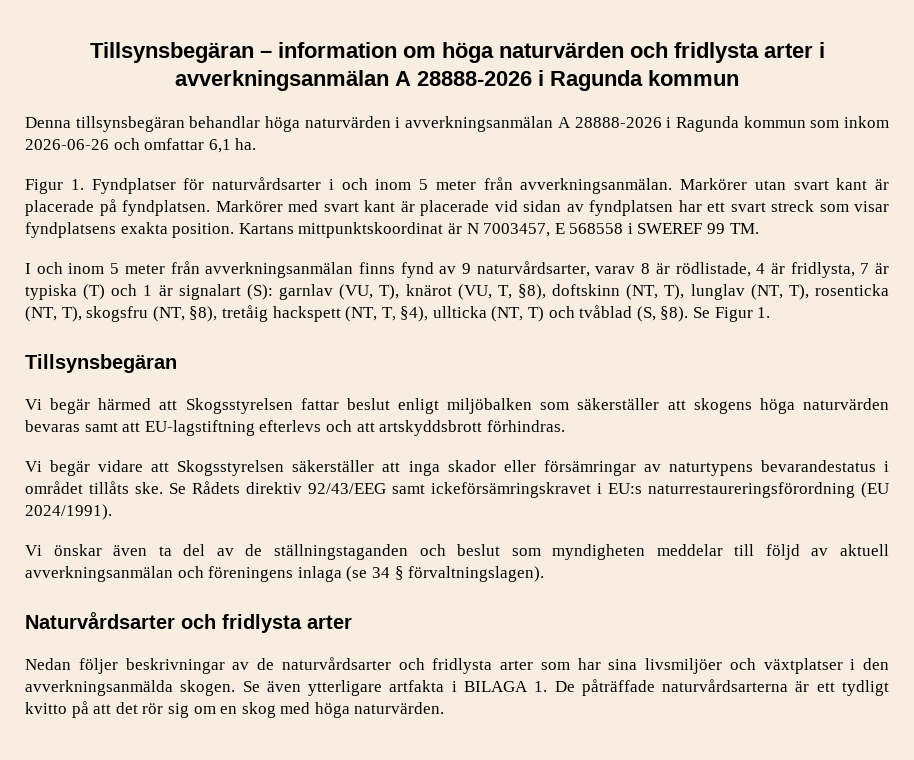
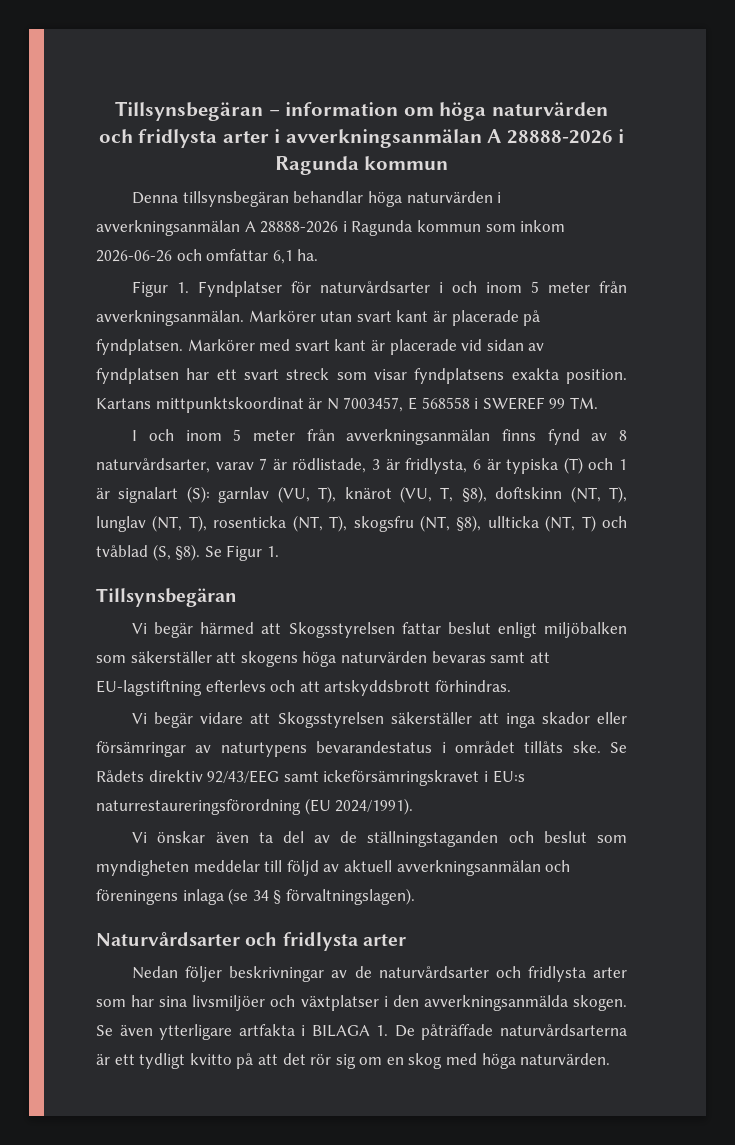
[461,263,471,274] 9 -> [619,430,627,441] 8
[641,263,651,274] 8 -> [259,458,268,470] 7
[756,263,766,274] 4 -> [372,459,381,470] 3
[860,263,870,274] 7 -> [472,459,481,470] 6
[221,305,429,322] tretåig hackspett (NT, T, §4), -> (482, 523) none

